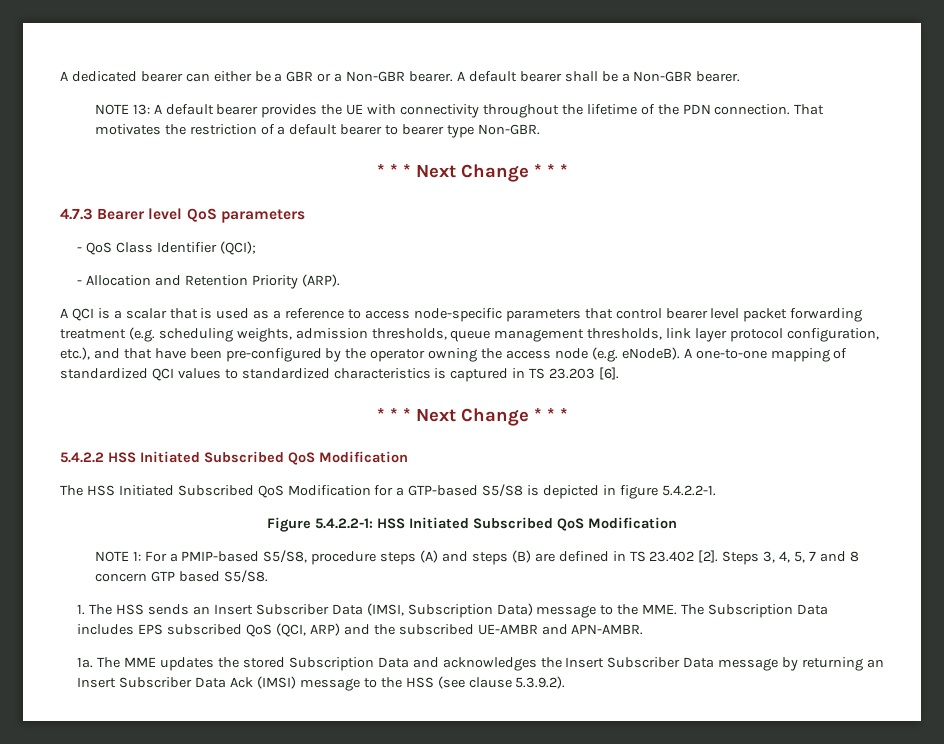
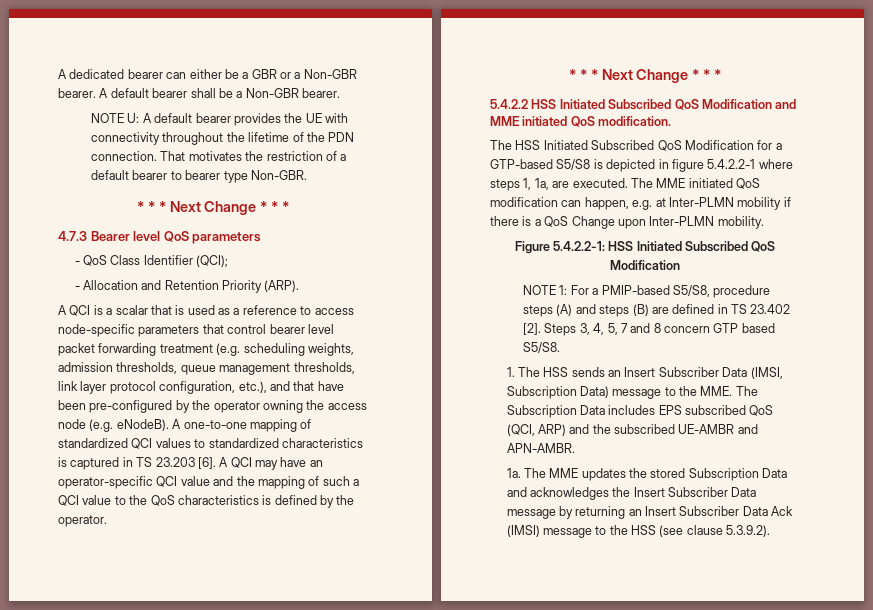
[132,104,150,115] 13: -> [127,113,140,123] U:
(620, 373) none -> [219,457,323,470] [58,476,359,489] [58,495,355,508] [58,515,107,527] A QCI may have an operator-specific QCI value and the mapping of such a QCI value to the QoS characteristics is defined by the operator.
(408, 457) none -> [775,99,797,109] [490,116,672,127] and MME initiated QoS modification.
[661,485,716,496] 5.4.2.2-1. -> [707,159,793,169] [490,178,760,191] [490,197,791,210] [490,216,764,229] 5.4.2.2-1 where steps 1, 1a, are executed. The MME initiated QoS modification can happen, e.g. at Inter-PLMN mobility if there is a QoS Change upon Inter-PLMN mobility.

